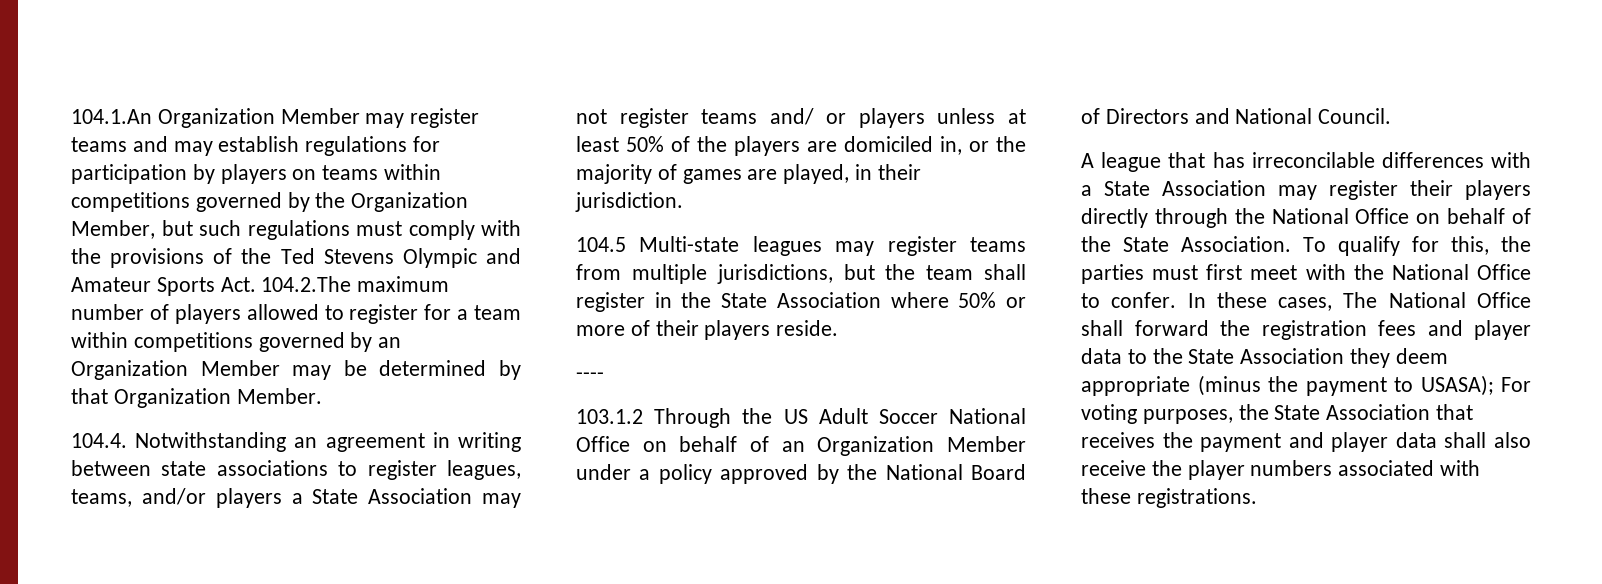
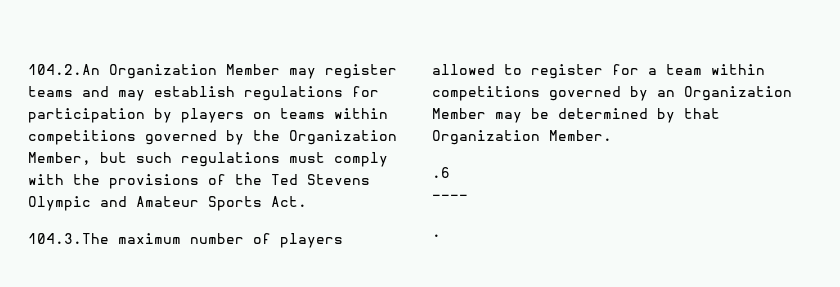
[71,109,152,124] 104.1.An -> [28,64,100,75] 104.2.An
[261,276,352,292] 104.2.The -> [28,233,109,244] // 104.3.The
[71,432,521,452] [71,460,521,480] [71,488,521,508] [576,108,1026,128] [576,136,1026,156] [576,164,921,184] [575,192,683,212] [576,236,1026,256] [576,264,1026,284] [576,292,1026,312] [576,320,839,340] [576,372,604,380] [576,408,1026,428] [576,436,1026,456] [576,464,1026,484] [1081,108,1392,124] [1081,152,1531,172] [1081,180,1531,200] [1081,208,1531,228] [1081,236,1531,256] [1081,264,1531,284] [1081,292,1531,311] [1081,320,1531,340] [1081,348,1448,368] [1081,375,1531,396] [1081,404,1474,424] [1081,432,1531,452] [1081,460,1481,480] [1081,488,1257,508] 104.4. Notwithstanding an agreement in writing between state associations to register leagues, teams, and/or players a State Association may not register teams and/ or players unless at least 50% of the players are domiciled in, or the majority of games are played, in their jurisdiction. // 104.5 Multi-state leagues may register teams from multiple jurisdictions, but the team shall register in the State Association where 50% or more of their players reside. // ---- // 103.1.2 Through the US Adult Soccer National Office on behalf of an Organization Member under a policy approved by the National Board of Directors and National Council. // A league that has irreconcilable differences with a State Association may register their players directly through the National Office on behalf of the State Association. To qualify for this, the parties must first meet with the National Office to confer. In these cases, The National Office shall forward the registration fees and player data to the State Association they deem appropriate (minus the payment to USASA); For voting purposes, the State Association that receives the payment and player data shall also receive the player numbers associated with these registrations. -> [432,167,450,178] [432,194,468,200] [432,234,441,237] .6 // ---- // .

